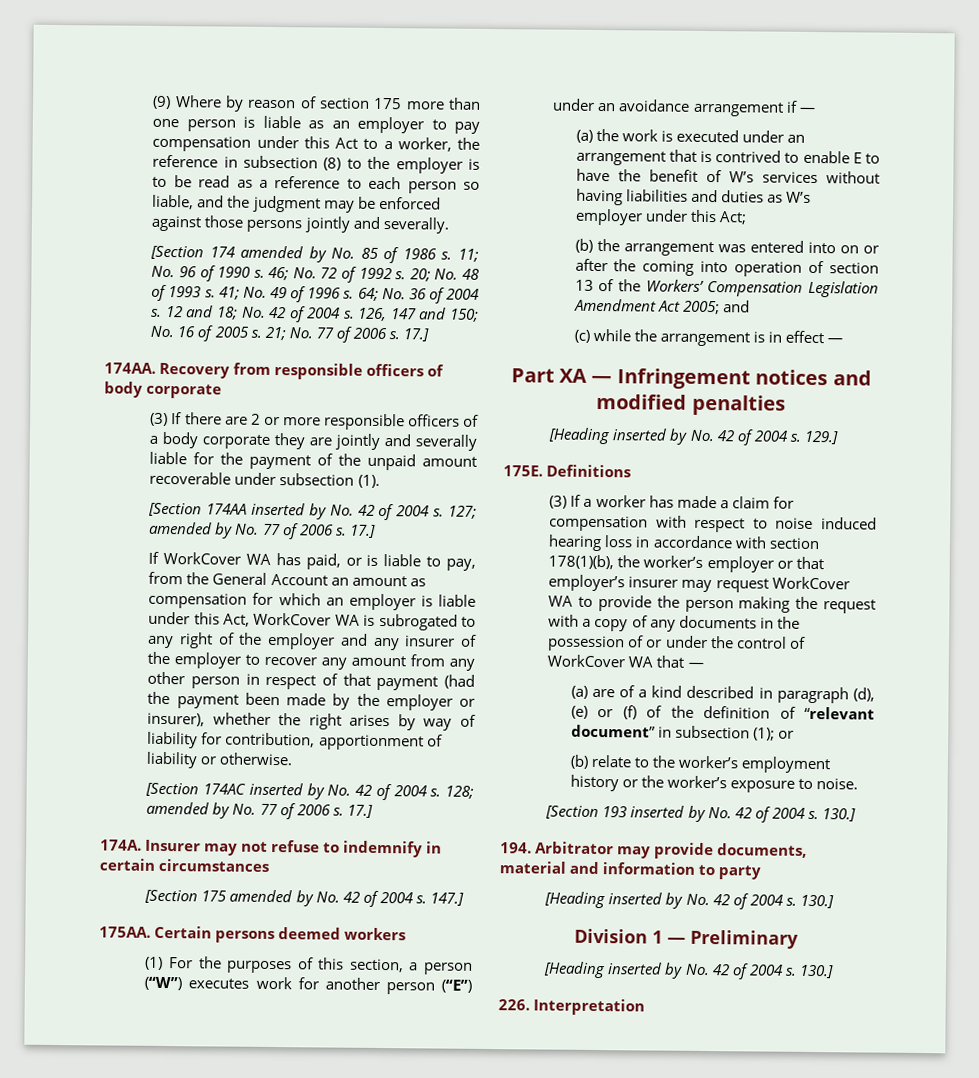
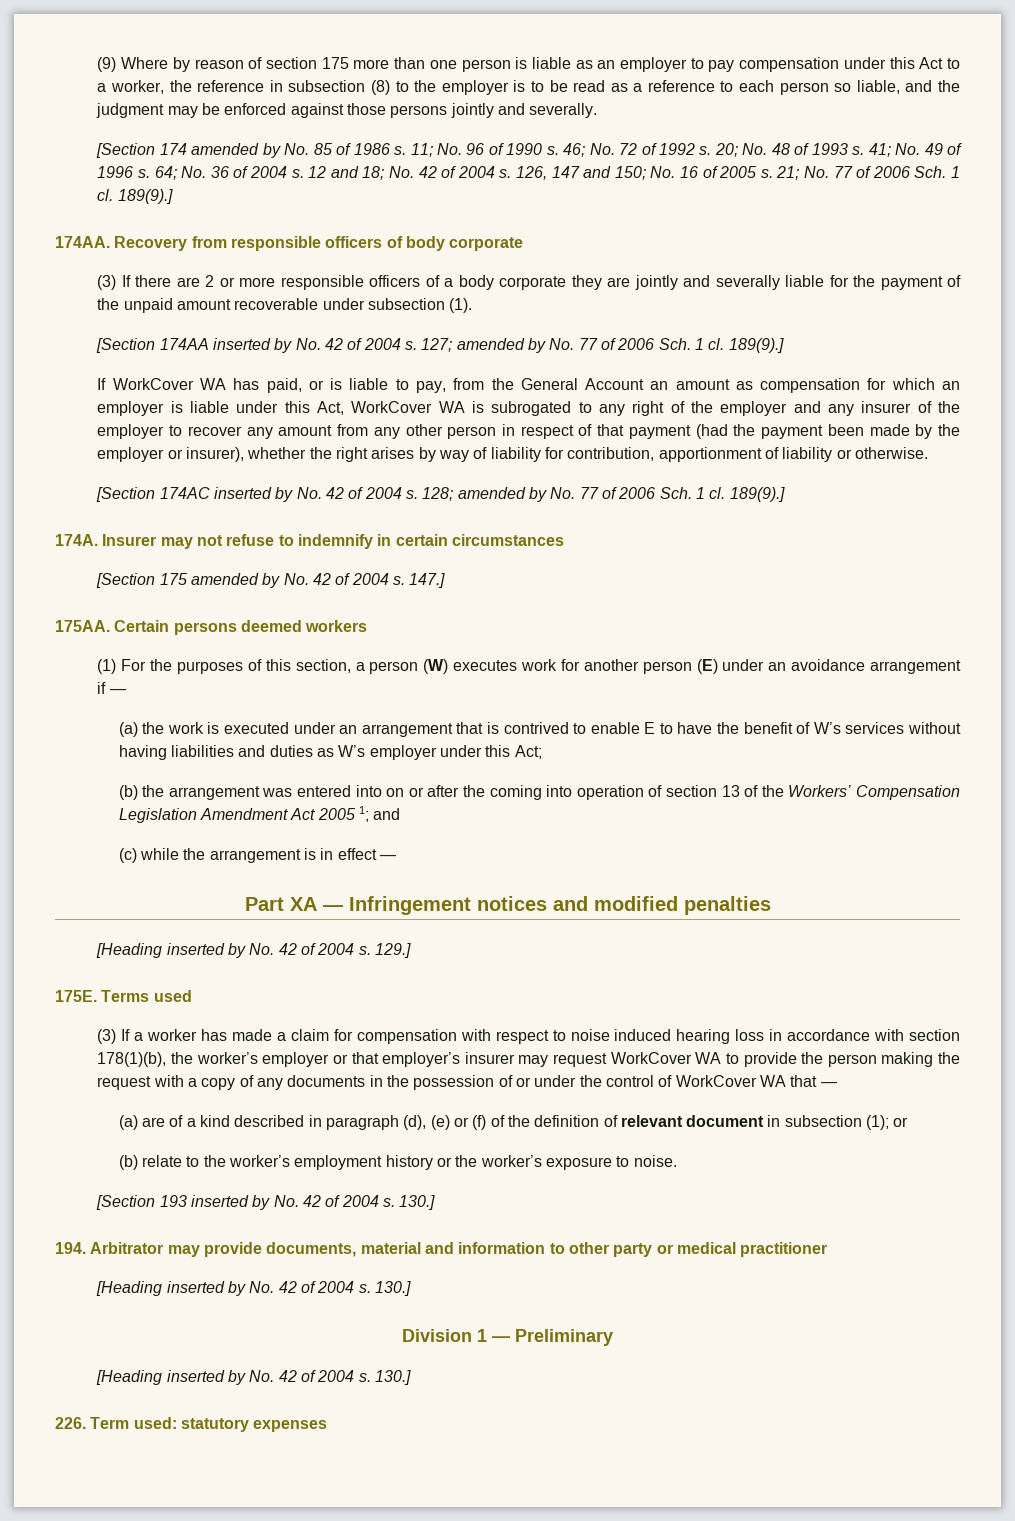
[388,328,429,342] s. 17.] -> [914,166,960,178] [97,189,173,204] Sch. 1 cl. 189(9).]
[335,524,376,538] s. 17.] -> [658,338,784,353] Sch. 1 cl. 189(9).]
[332,804,373,818] s. 17.] -> [659,487,785,502] Sch. 1 cl. 189(9).]
[144,976,183,991] (“W”) -> [423,659,449,674] (W)
[441,979,472,993] (“E”) -> [696,659,718,674] (E)
[682,300,720,315] 2005; -> [317,806,369,822] 2005 1;
[546,464,632,478] Definitions -> [101,990,192,1002] Terms used
[804,706,875,720] [570,724,656,738] “relevant document” -> [620,1115,765,1127] relevant document
(716, 870) none -> [568,1242,609,1254] other
(762, 872) none -> [656,1242,828,1257] or medical practitioner
[533,998,646,1016] Interpretation -> [90,1417,328,1432] Term used: statutory expenses

